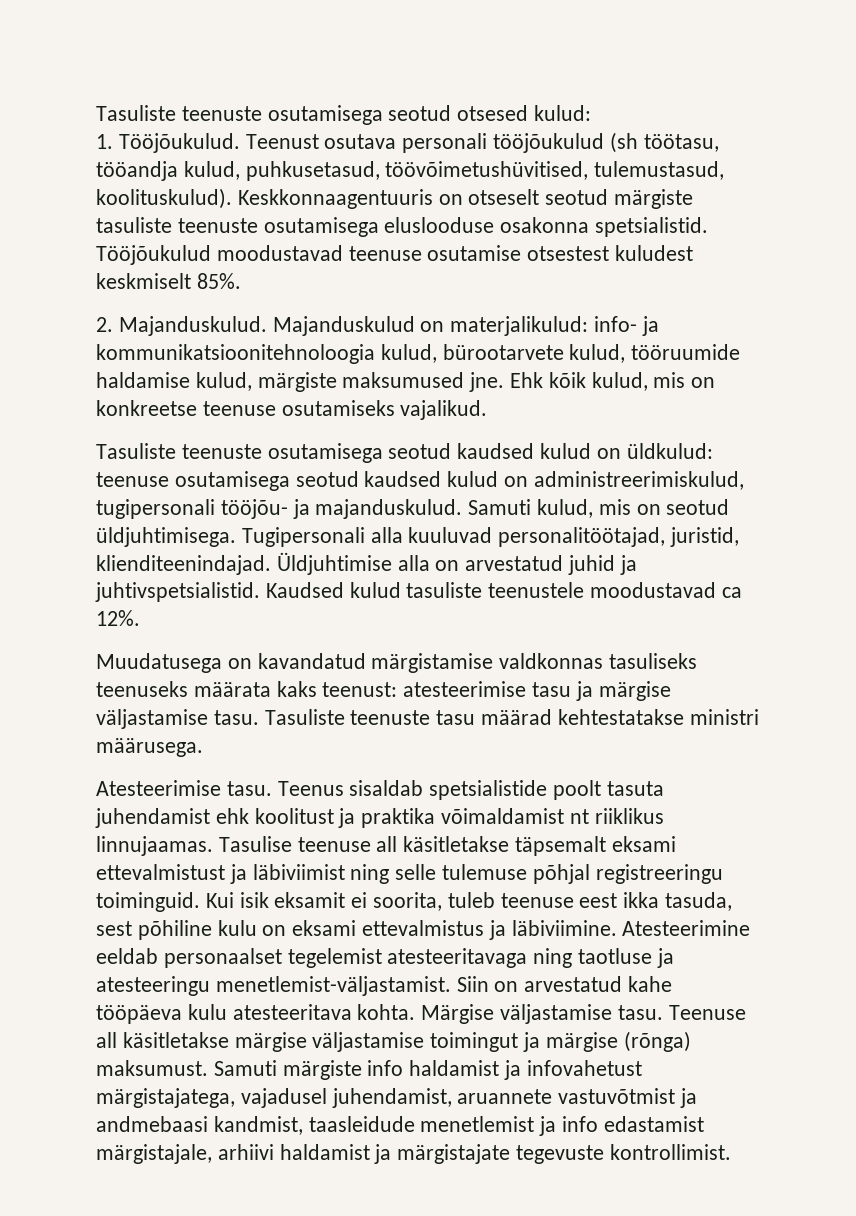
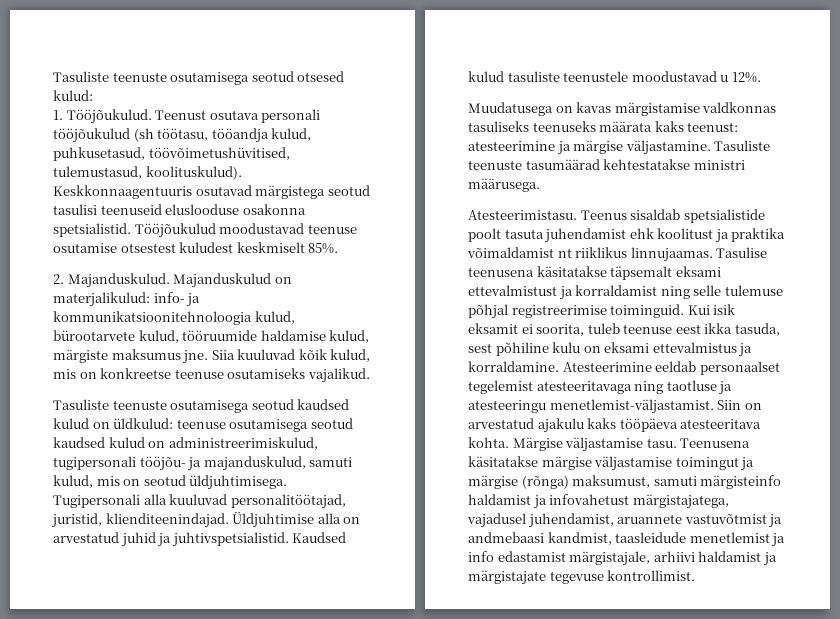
[438,189,694,209] [96,217,379,237] on otseselt seotud märgiste tasuliste teenuste osutamisega -> [195,185,370,199] [53,204,162,215] osutavad märgistega seotud tasulisi teenuseid
[342,372,544,392] maksumused jne. Ehk -> [111,349,296,364] maksumus jne. Siia kuuluvad
[315,499,532,519] majanduskulud. Samuti -> [203,456,353,471] majanduskulud, samuti
[721,587,742,598] ca -> [720,75,729,82] u
[257,653,366,669] kavandatud -> [576,102,612,113] kavas
[403,681,671,701] [96,709,553,729] atesteerimise tasu ja märgise väljastamise tasu. Tasuliste teenuste tasu määrad -> [468,140,771,155] [468,159,600,170] atesteerimine ja märgise väljastamine. Tasuliste teenuste tasumäärad
[96,780,272,796] Atesteerimise tasu. -> [468,210,577,220] Atesteerimistasu.
[297,836,510,852] teenuse all käsitletakse -> [468,266,607,277] teenusena käsitatakse
[252,864,345,880] läbiviimist -> [575,285,658,296] korraldamist
[595,864,723,884] registreeringu -> [511,305,607,318] registreerimise
[511,920,617,936] läbiviimine. -> [468,361,559,372] korraldamine.
[628,976,673,992] [96,1004,227,1024] kahe tööpäeva kulu -> [537,418,678,433] ajakulu kaks tööpäeva
[668,1005,746,1020] [96,1032,229,1048] Teenuse all käsitletakse -> [680,438,751,448] [468,456,538,467] Teenusena käsitatakse
[96,1060,404,1080] maksumust. Samuti märgiste info -> [572,475,782,489] maksumust, samuti märgisteinfo
[516,1145,605,1164] tegevuste -> [549,571,604,584] tegevuse

